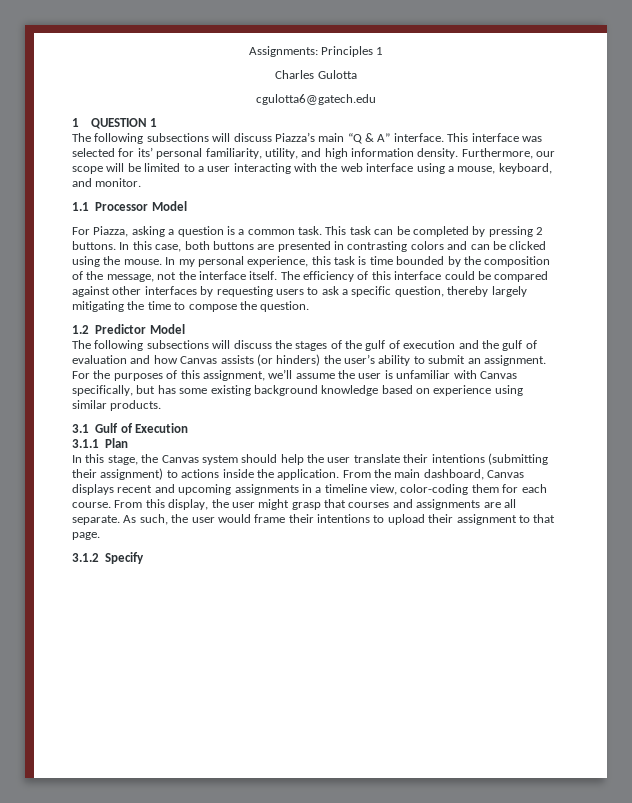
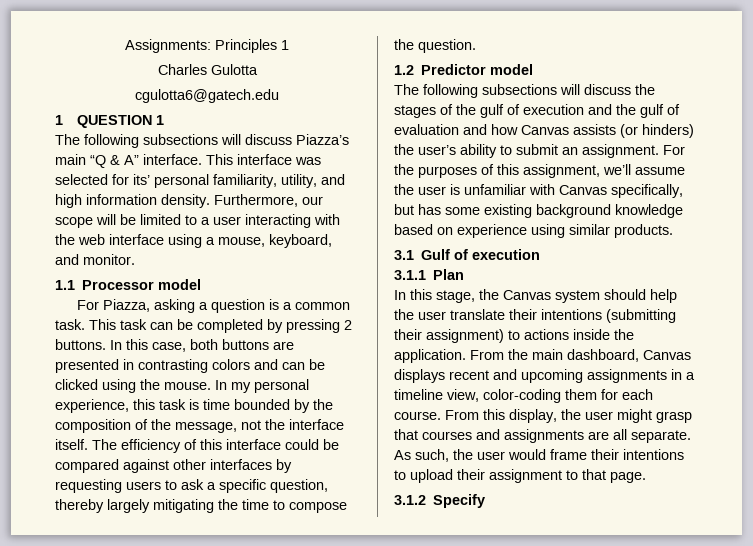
[151,201,187,211] Model -> [158,279,202,290] model
[149,324,185,334] Model -> [490,64,534,75] model
[135,423,188,433] Execution -> [472,249,541,260] execution

